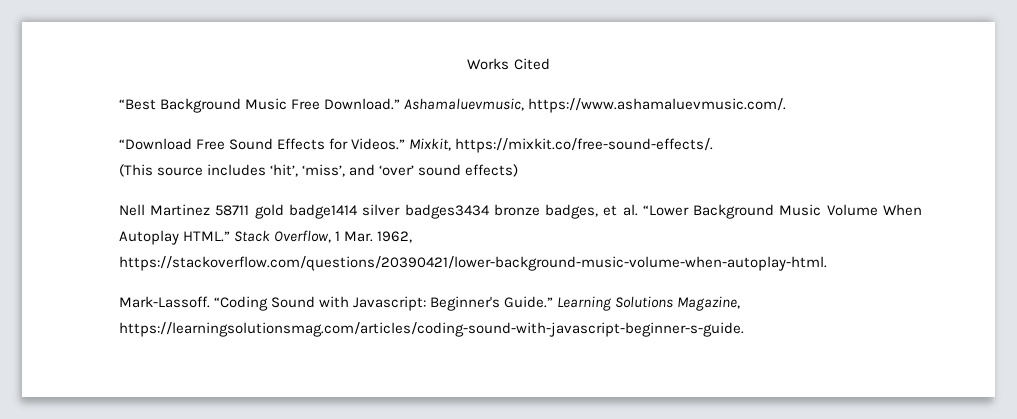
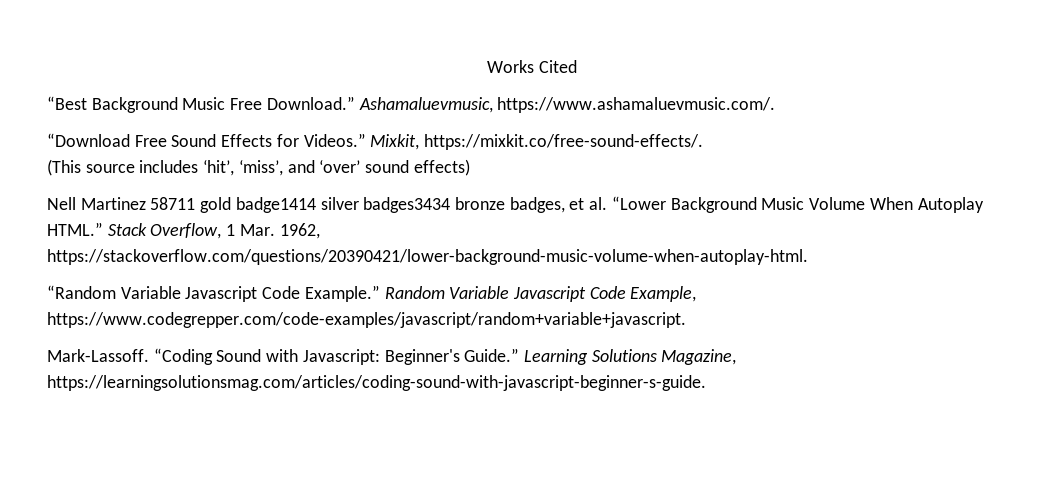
(827, 263) none -> [46,285,697,302] [46,312,686,328] // “Random Variable Javascript Code Example.” Random Variable Javascript Code Example, https://www.codegrepper.com/code-examples/javascript/random+variable+javascript.

